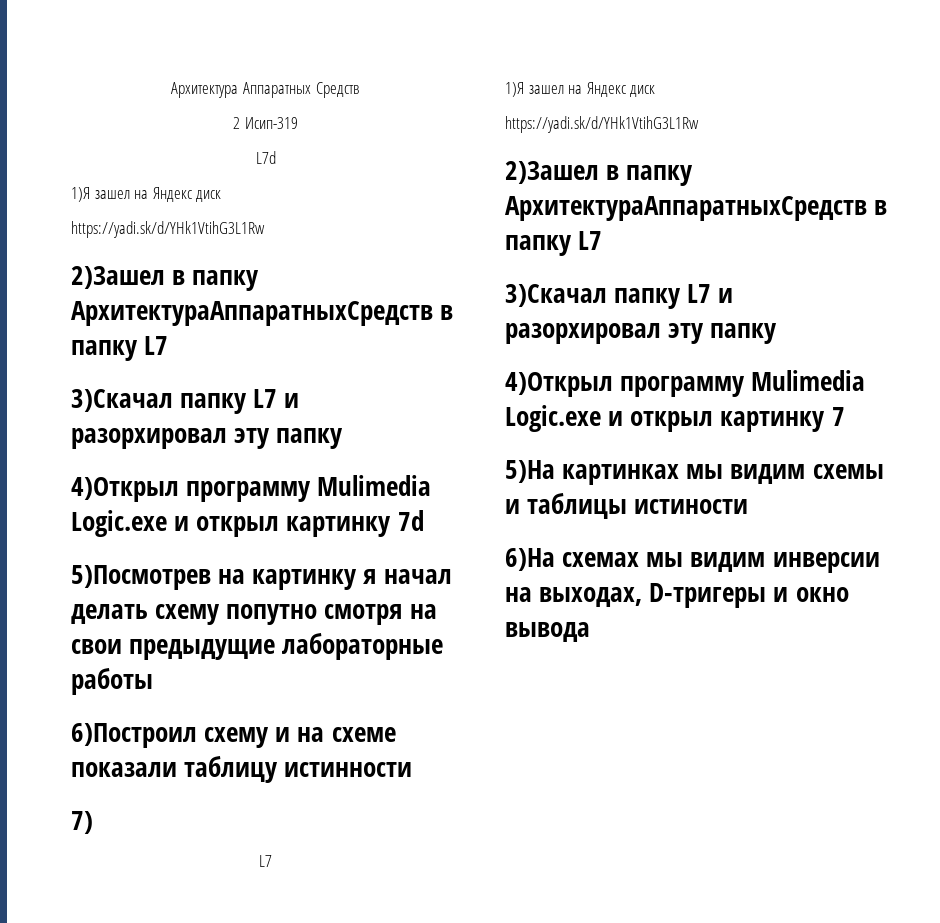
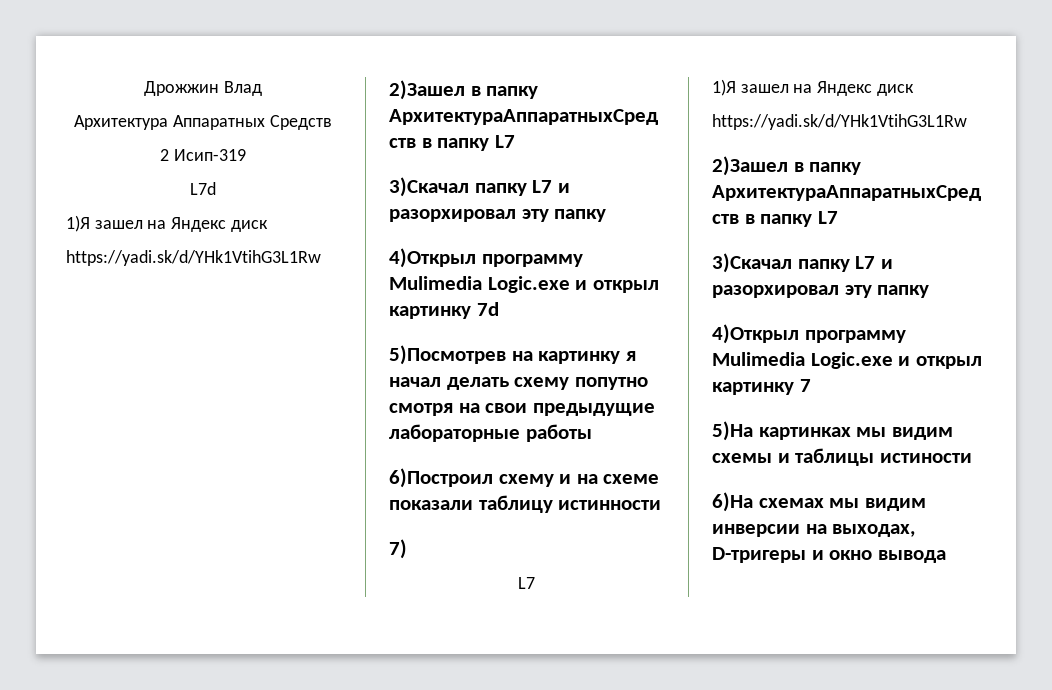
(171, 90) none -> [144,81,262,96] Дрожжин Влад //

